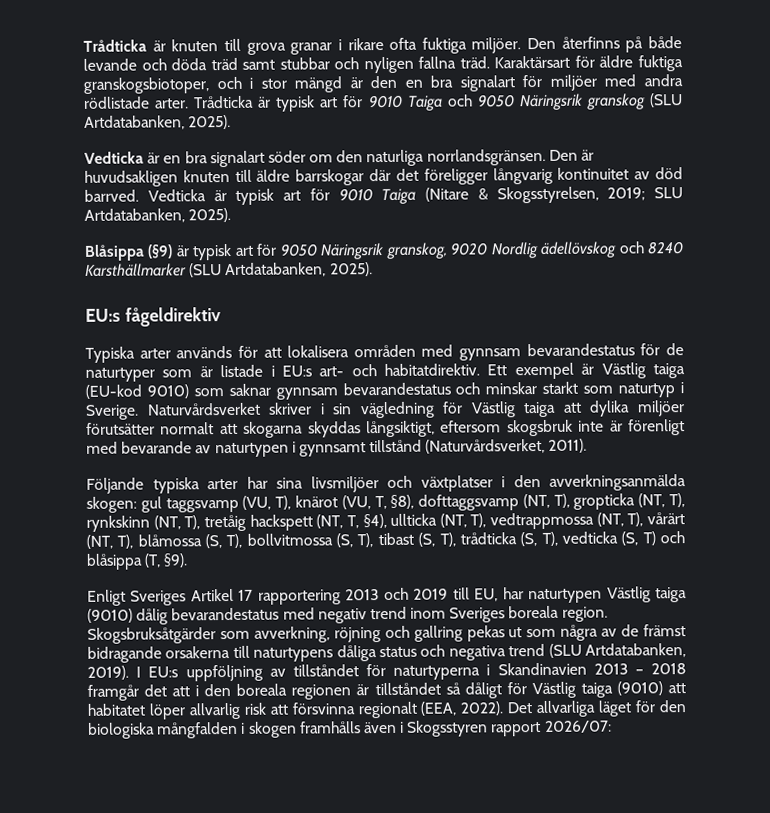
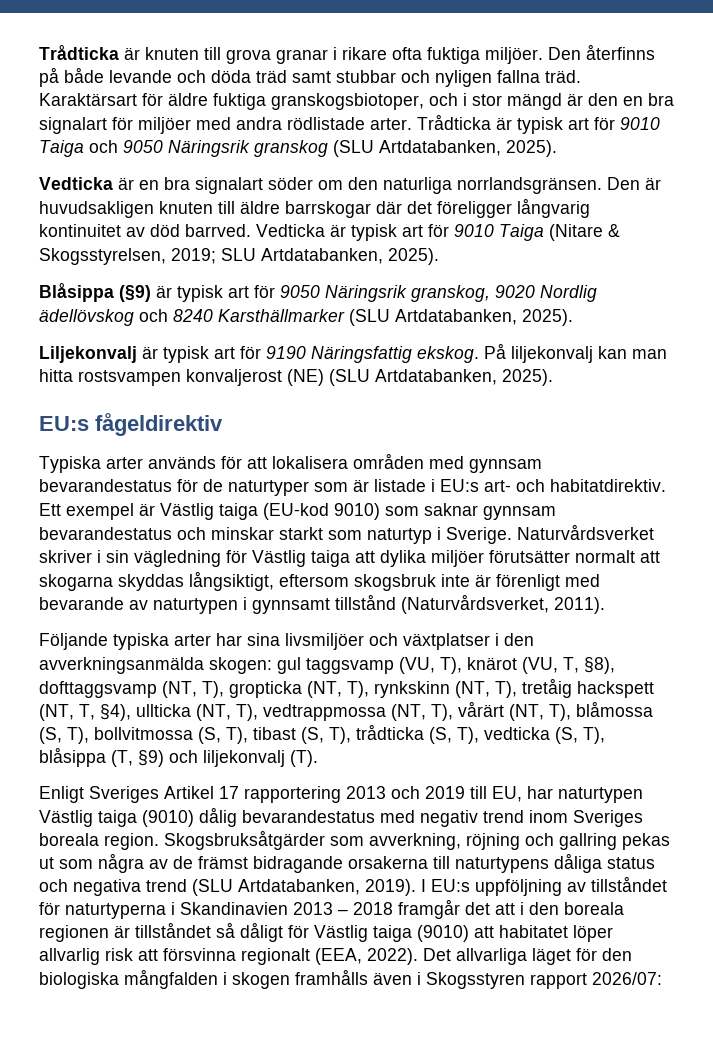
(373, 269) none -> [39,343,667,363] [39,369,553,386] // Liljekonvalj är typisk art för 9190 Näringsfattig ekskog. På liljekonvalj kan man hitta rostsvampen konvaljerost (NE) (SLU Artdatabanken, 2025).
[642,531,686,546] [86,553,189,570] T) och blåsippa (T, §9). -> [583,727,605,744] [39,747,318,767] T), blåsippa (T, §9) och liljekonvalj (T).

